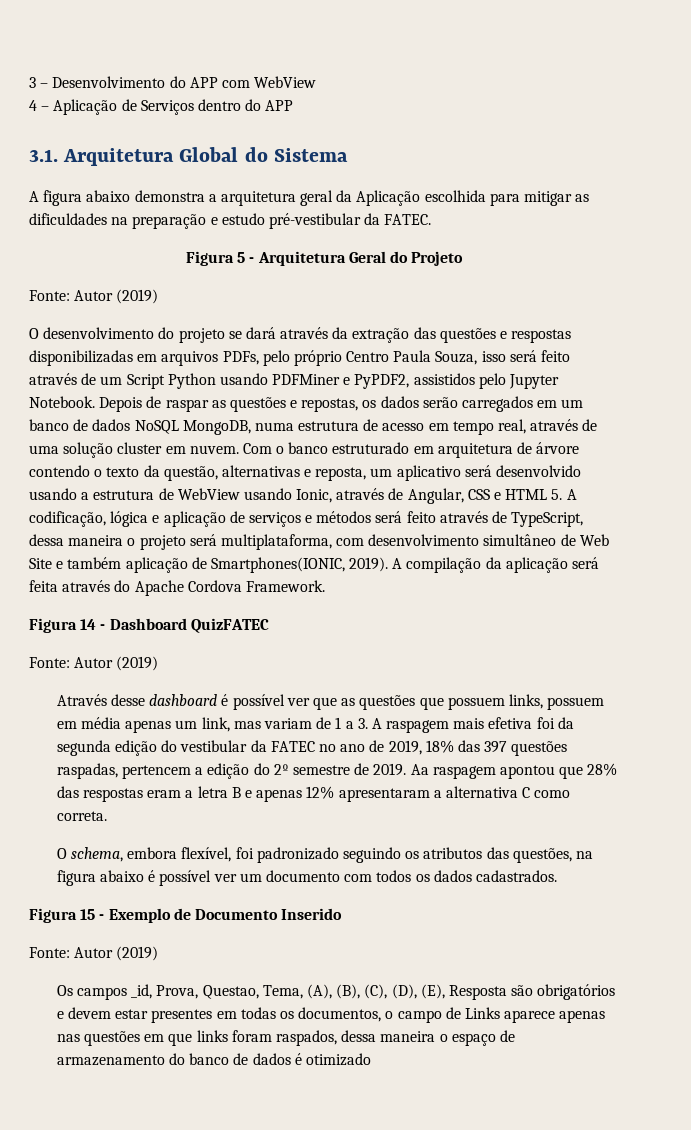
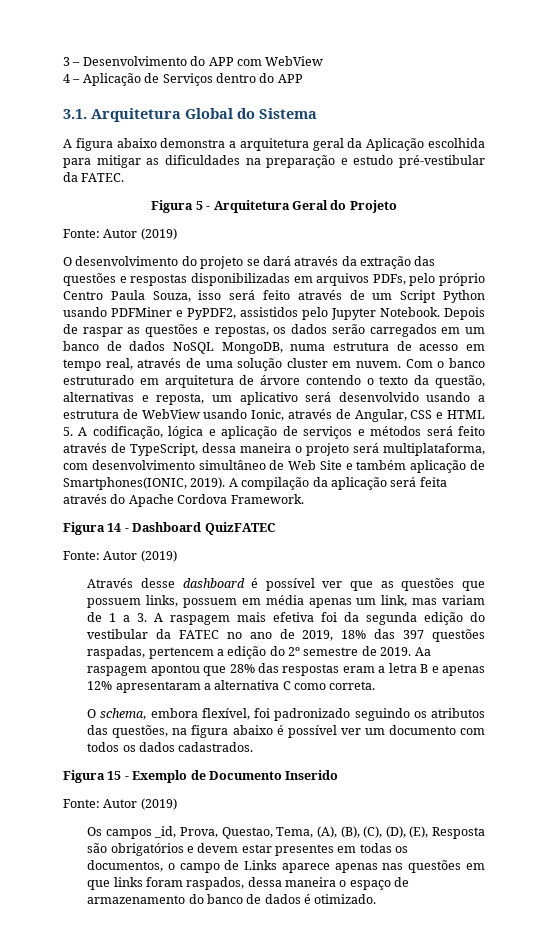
[305,1053,371,1066] otimizado -> [314,894,377,904] otimizado.

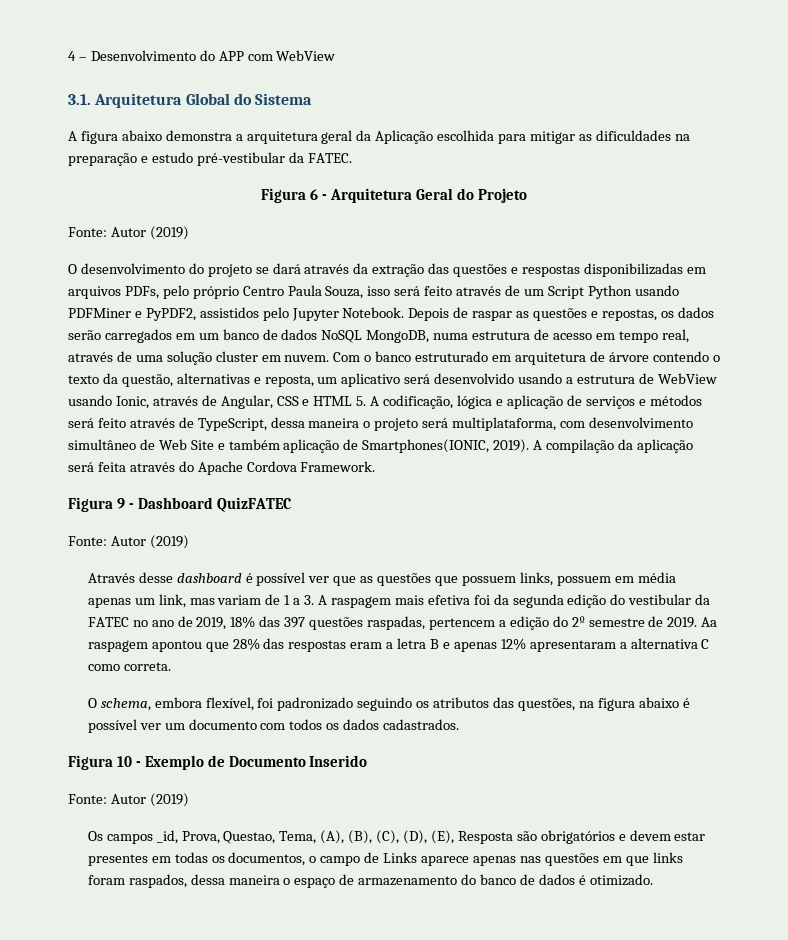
[63,57,70,66] 3 -> [68,51,76,61] 4
[63,73,303,86] // 4 – Aplicação de Serviços dentro do APP -> (336, 55) none
[195,201,203,210] 5 -> [310,189,319,200] 6
[107,523,122,532] 14 -> [116,498,125,509] 9
[107,771,122,780] 15 -> [116,756,132,767] 10

